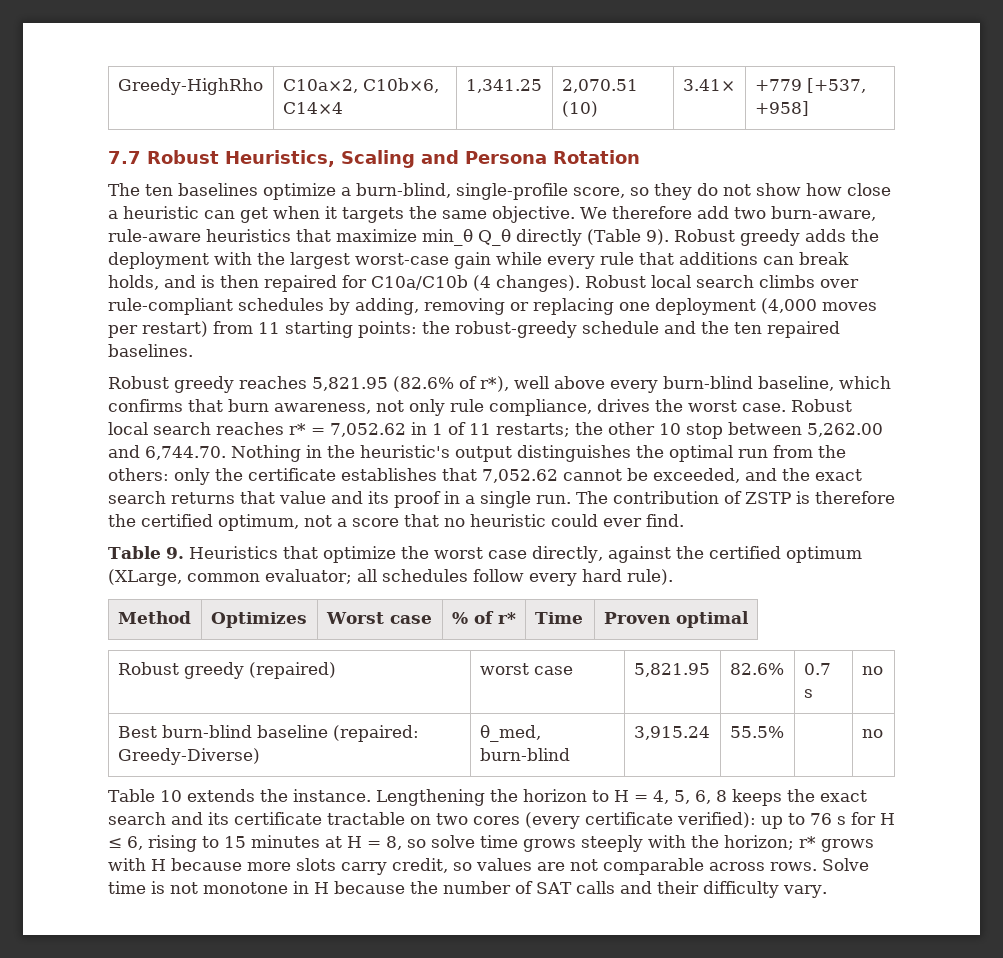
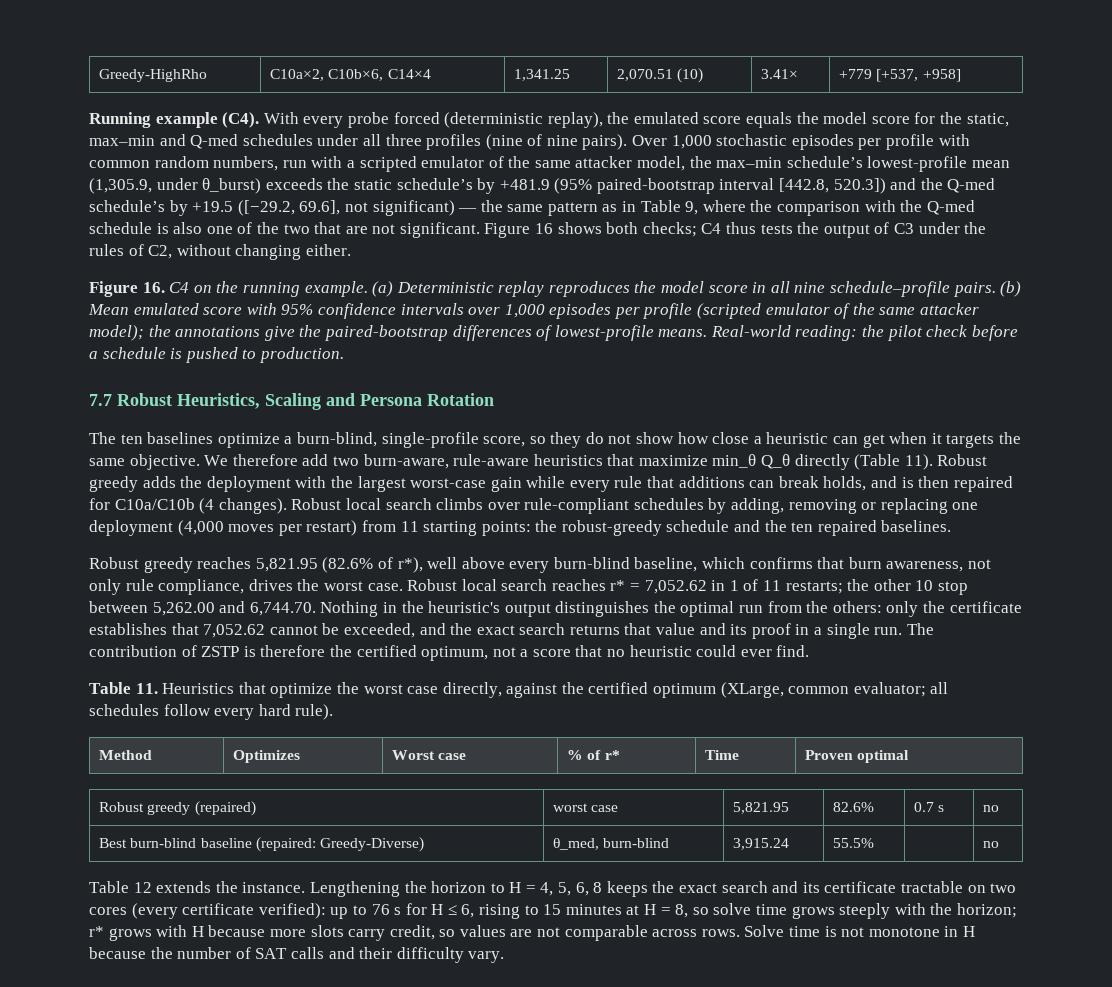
(809, 108) none -> [89,112,1009,128] [89,134,970,150] [89,156,1011,172] [89,178,996,194] [89,200,975,216] [89,222,987,238] [89,244,351,260] [89,281,1022,297] [88,303,980,319] [89,325,1018,341] [89,347,344,363] // Running example (C4). With every probe forced (deterministic replay), the emulated score equals the model score for the static, max–min and Q-med schedules under all three profiles (nine of nine pairs). Over 1,000 stochastic episodes per profile with common random numbers, run with a scripted emulator of the same attacker model, the max–min schedule’s lowest-profile mean (1,305.9, under θ_burst) exceeds the static schedule’s by +481.9 (95% paired-bootstrap interval [442.8, 520.3]) and the Q-med schedule’s by +19.5 ([−29.2, 69.6], not significant) — the same pattern as in Table 9, where the comparison with the Q-med schedule is also one of the two that are not significant. Figure 16 shows both checks; C4 thus tests the output of C3 under the rules of C2, without changing either. // Figure 16. C4 on the running example. (a) Deterministic replay reproduces the model score in all nine schedule–profile pairs. (b) Mean emulated score with 95% confidence intervals over 1,000 episodes per profile (scripted emulator of the same attacker model); the annotations give the paired-bootstrap differences of lowest-profile means. Real-world reading: the pilot check before a schedule is pushed to production.
[645,229,669,245] 9). -> [904,454,933,470] 11).
[165,547,184,559] 9. -> [135,683,158,694] 11.
[159,790,182,802] 10 -> [133,882,152,893] 12

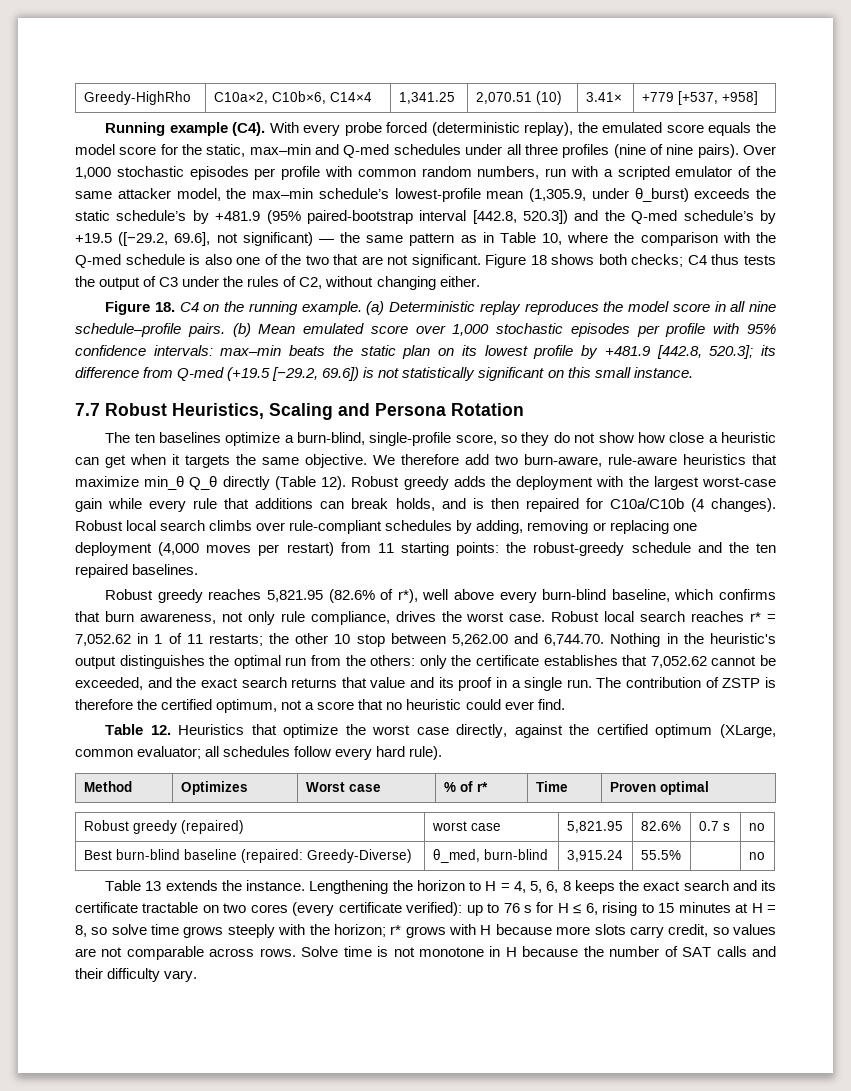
[685,201,699,215] 9, -> [542,233,563,245] 10,
[535,223,554,234] 16 -> [530,255,547,265] 18
[142,282,165,293] 16. -> [154,302,175,312] 18.
[246,303,980,319] [89,325,1018,341] [89,347,344,363] with 95% confidence intervals over 1,000 episodes per profile (scripted emulator of the same attacker model); the annotations give the paired-bootstrap differences of lowest-profile means. Real-world reading: the pilot check before a schedule is pushed to production. -> [415,323,776,337] [75,345,777,359] [75,367,693,381] over 1,000 stochastic episodes per profile with 95% confidence intervals: max–min beats the static plan on its lowest profile by +481.9 [442.8, 520.3]; its difference from Q-med (+19.5 [−29.2, 69.6]) is not statistically significant on this small instance.
[904,454,933,470] 11). -> [321,476,347,490] 12).
[135,683,158,694] 11. -> [150,725,171,735] 12.
[133,882,152,893] 12 -> [145,881,162,891] 13

